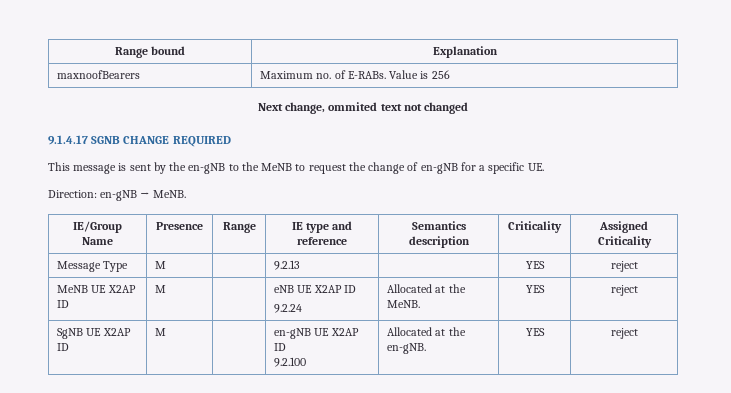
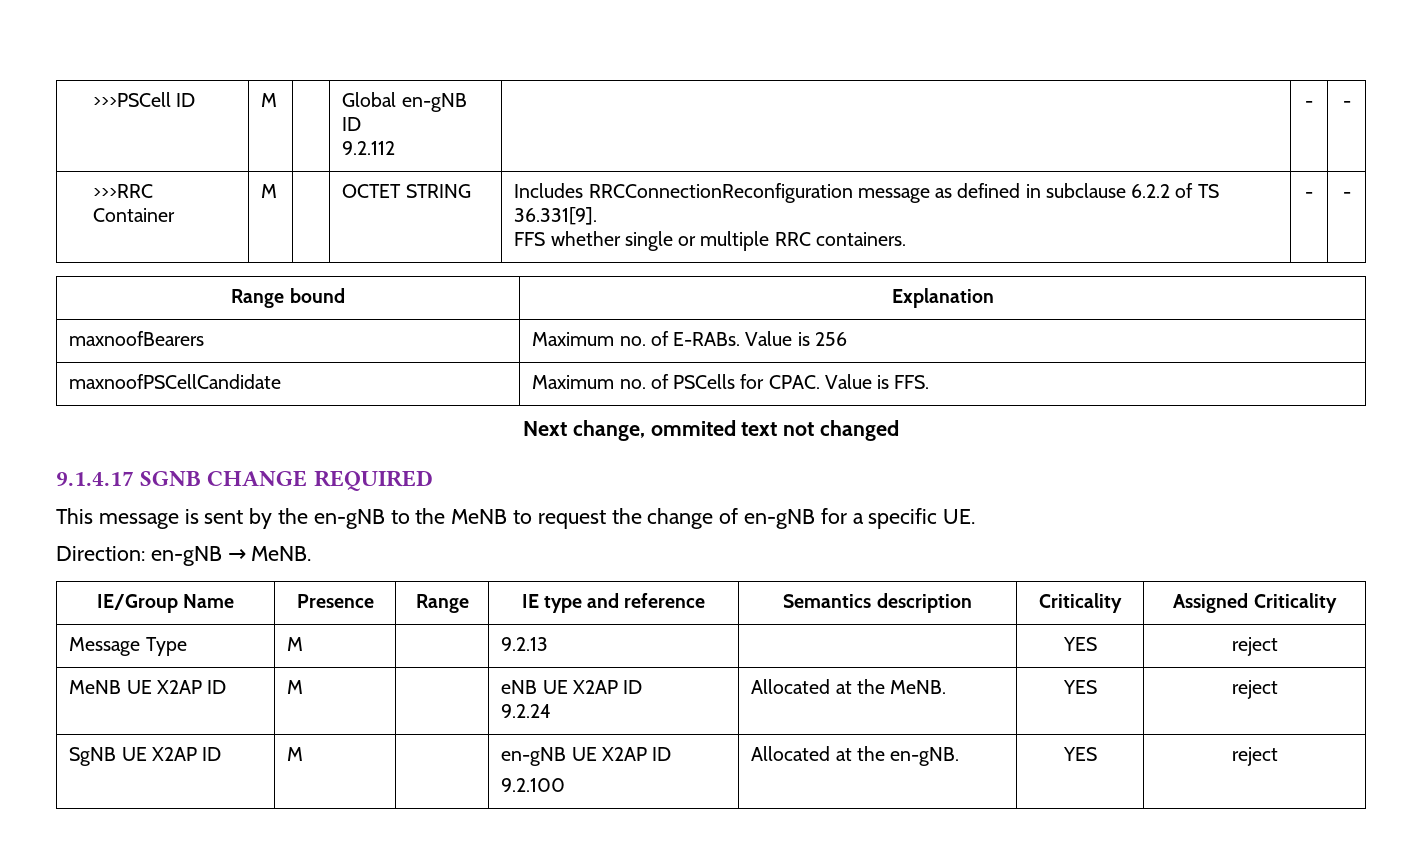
(114, 52) none -> [92,92,195,107] [261,93,278,107] [342,92,467,112] [342,117,362,131] [342,141,396,155] [1305,101,1313,107] [1342,101,1351,107] [92,184,153,198] [92,208,175,222] [261,184,278,198] [342,184,471,198] [514,183,1219,203] [514,207,598,225] [514,231,906,251] [1305,192,1313,198] [1342,192,1351,198] >>>PSCell ID | M | | Global en-gNB ID // 9.2.112 | | - | - // >>>RRC Container | M | | OCTET STRING | Includes RRCConnectionReconfiguration message as defined in subclause 6.2.2 of TS 36.331[9]. // FFS whether single or multiple RRC containers. | - | - //
(450, 74) none -> [69,374,282,389] [532,374,930,389] // maxnoofPSCellCandidate | Maximum no. of PSCells for CPAC. Value is FFS.

